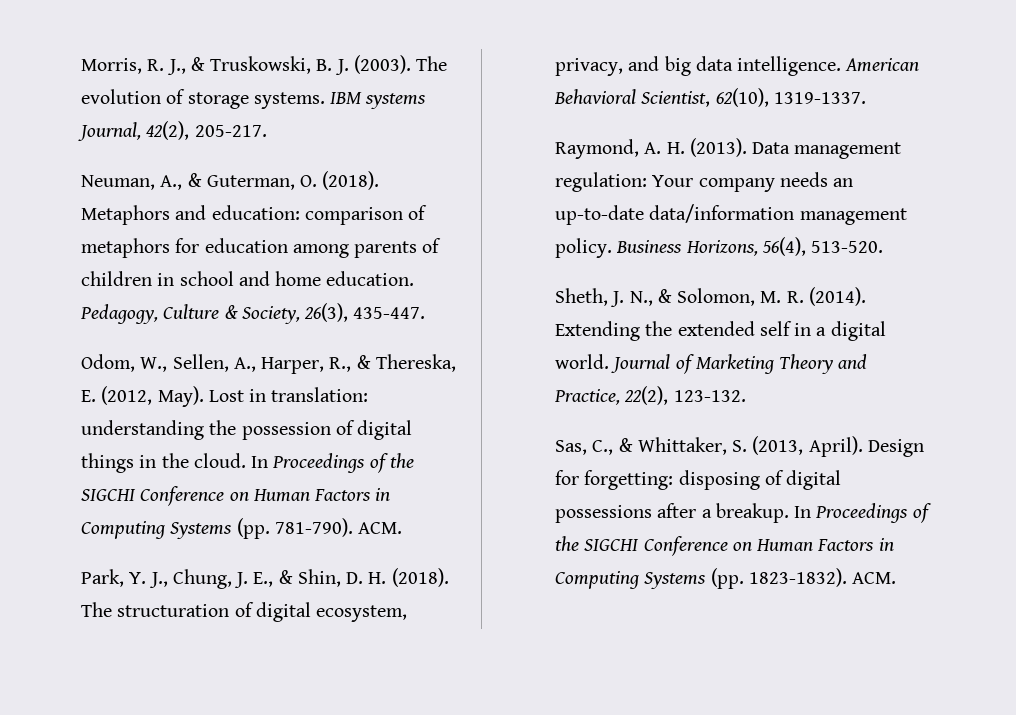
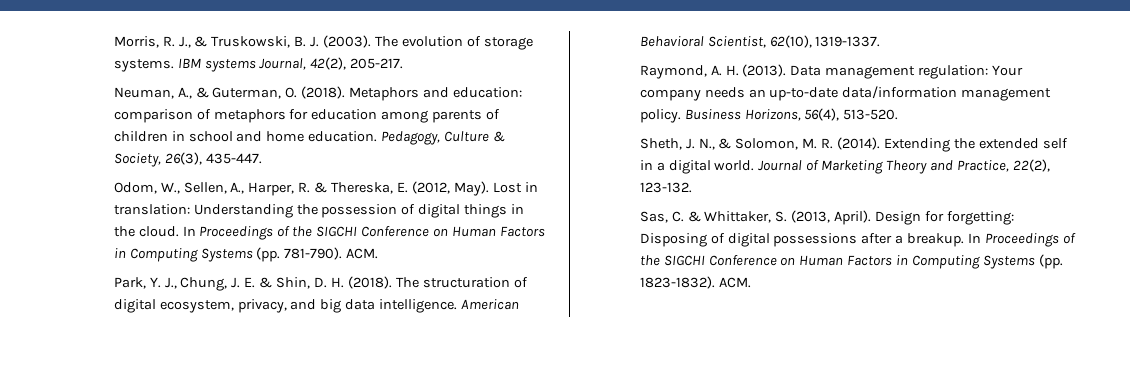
[329,357,352,372] R., -> [298,182,311,193] R.
[81,420,205,440] understanding -> [193,204,293,218] Understanding
[253,572,274,587] E., -> [244,277,256,288] E.
[592,440,614,455] C., -> [671,211,684,222] C.
[678,470,760,490] disposing -> [639,233,707,247] Disposing

